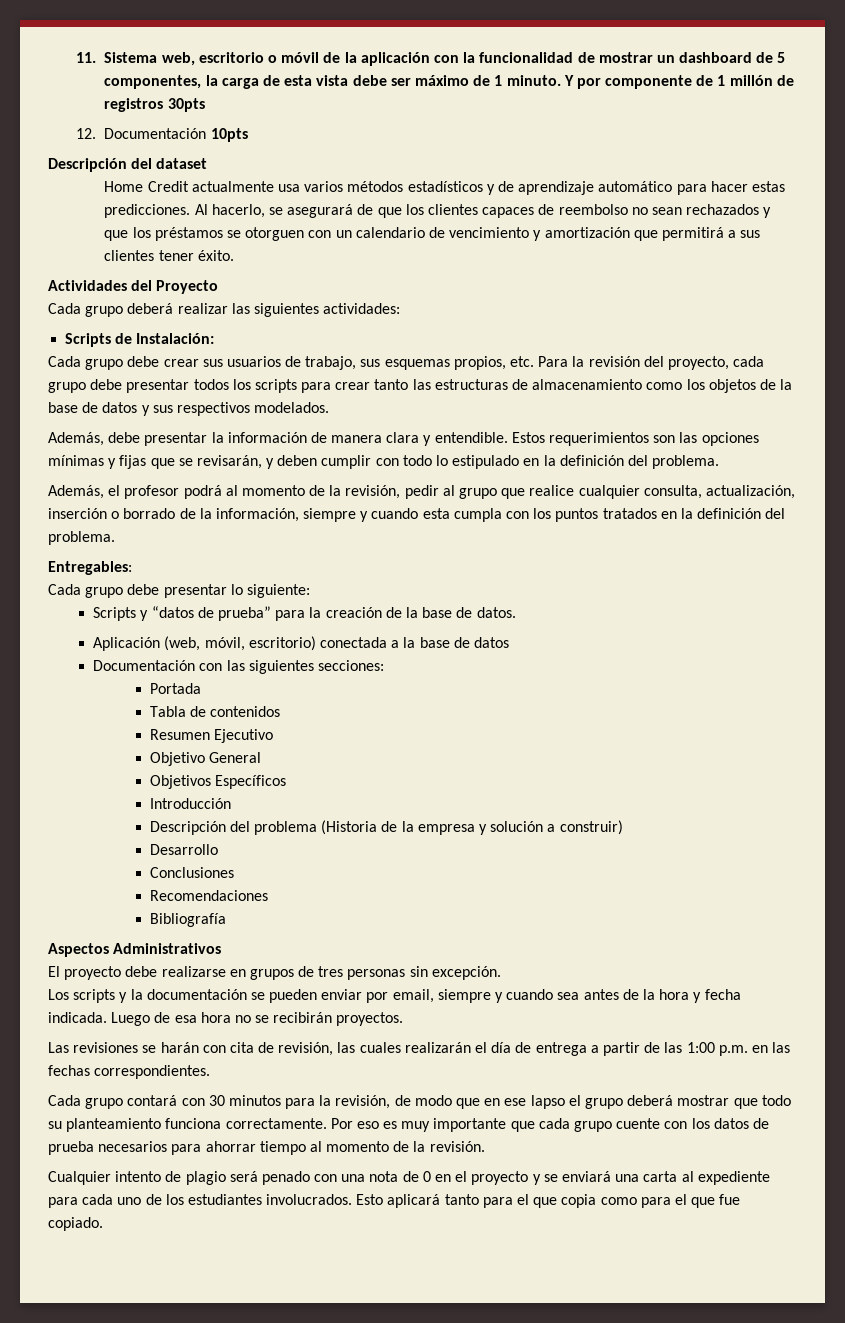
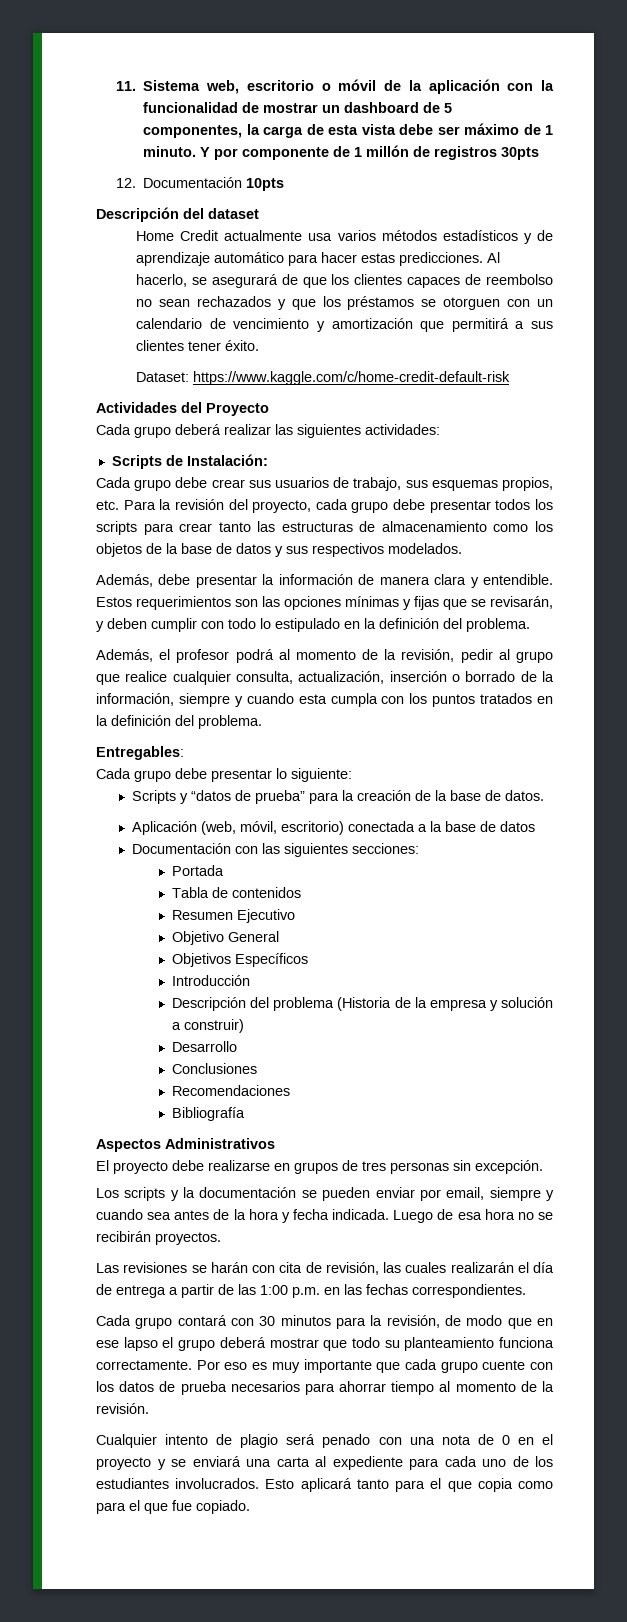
(234, 255) none -> [136,371,511,385] // Dataset: https://www.kaggle.com/c/home-credit-default-risk

